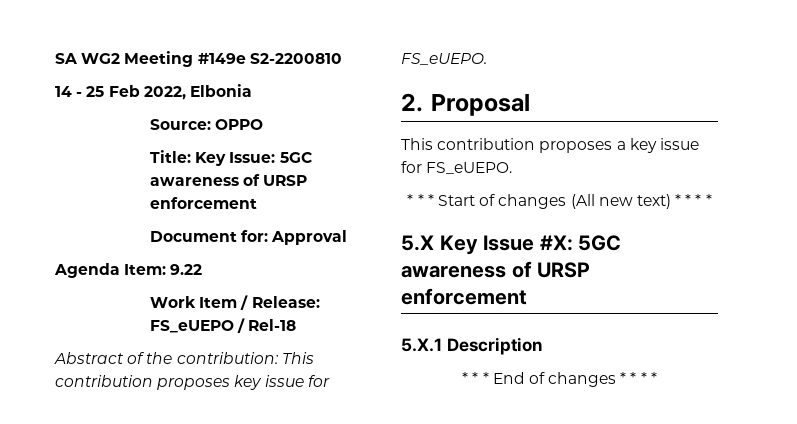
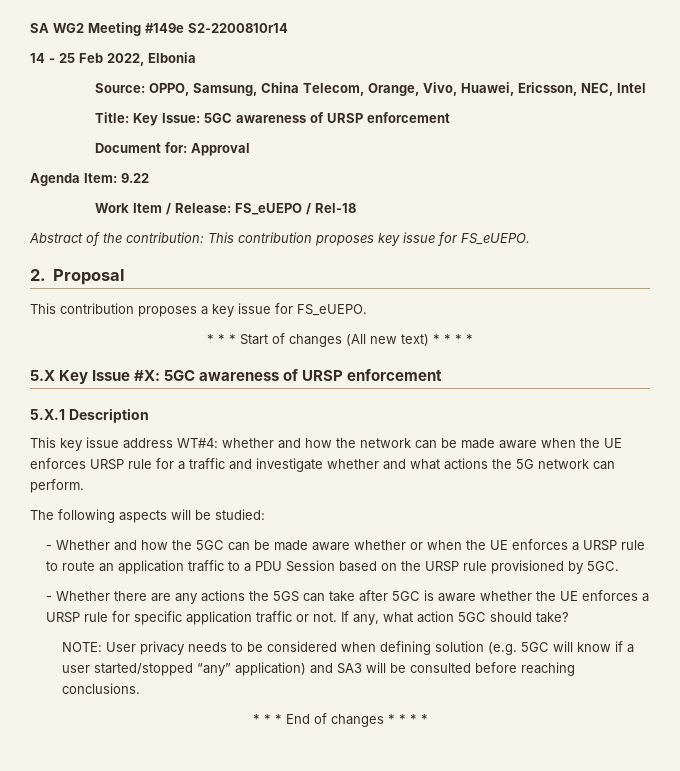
[249,53,342,64] S2-2200810 -> [188,23,288,33] S2-2200810r14
[215,119,264,130] OPPO -> [148,82,646,96] OPPO, Samsung, China Telecom, Orange, Vivo, Huawei, Ericsson, NEC, Intel
(542, 346) none -> [30,437,622,451] [30,458,615,472] [30,479,84,493] [30,509,265,523] [46,539,646,551] [46,560,620,574] [46,590,650,604] [46,611,570,625] [62,641,635,655] [62,662,576,676] [62,683,141,694] // This key issue address WT#4: whether and how the network can be made aware when the UE enforces URSP rule for a traffic and investigate whether and what actions the 5G network can perform. // The following aspects will be studied: // - Whether and how the 5GC can be made aware whether or when the UE enforces a URSP rule to route an application traffic to a PDU Session based on the URSP rule provisioned by 5GC. // - Whether there are any actions the 5GS can take after 5GC is aware whether the UE enforces a URSP rule for specific application traffic or not. If any, what action 5GC should take? // NOTE: User privacy needs to be considered when defining solution (e.g. 5GC will know if a user started/stopped “any” application) and SA3 will be consulted before reaching conclusions.

